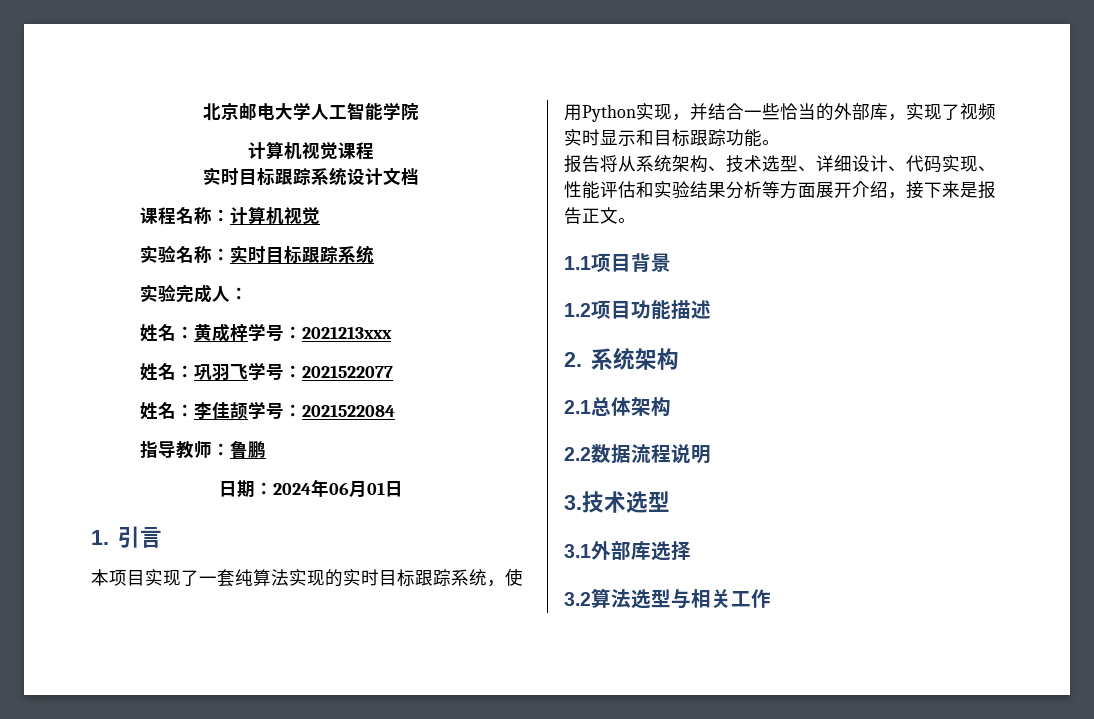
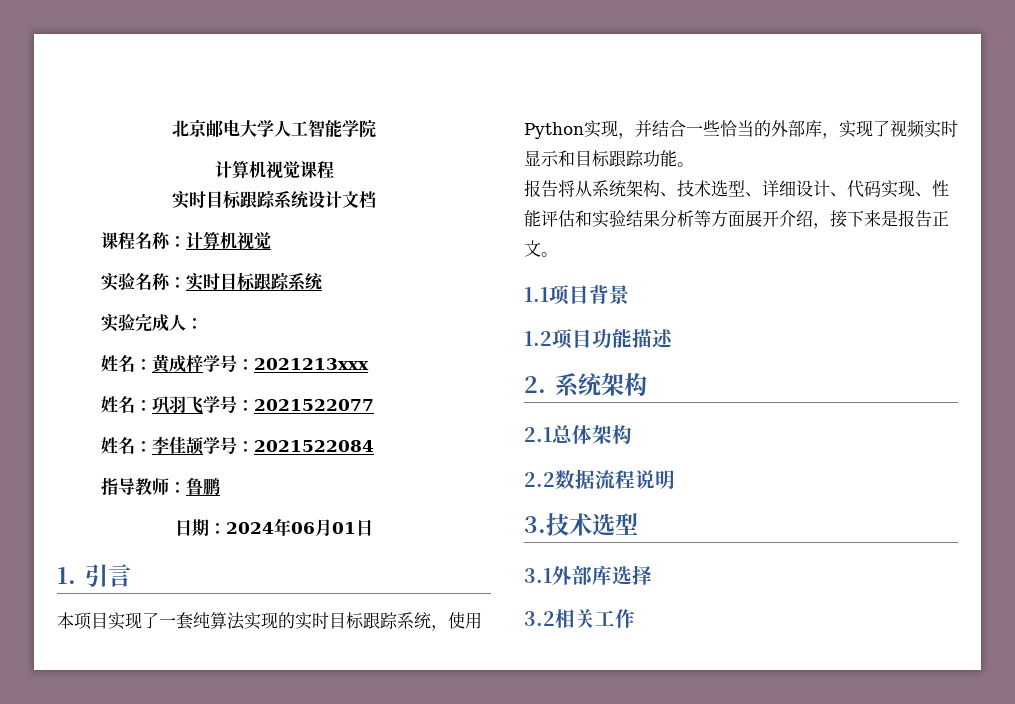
[591,588,691,609] 算法选型与 -> (555, 618) none

